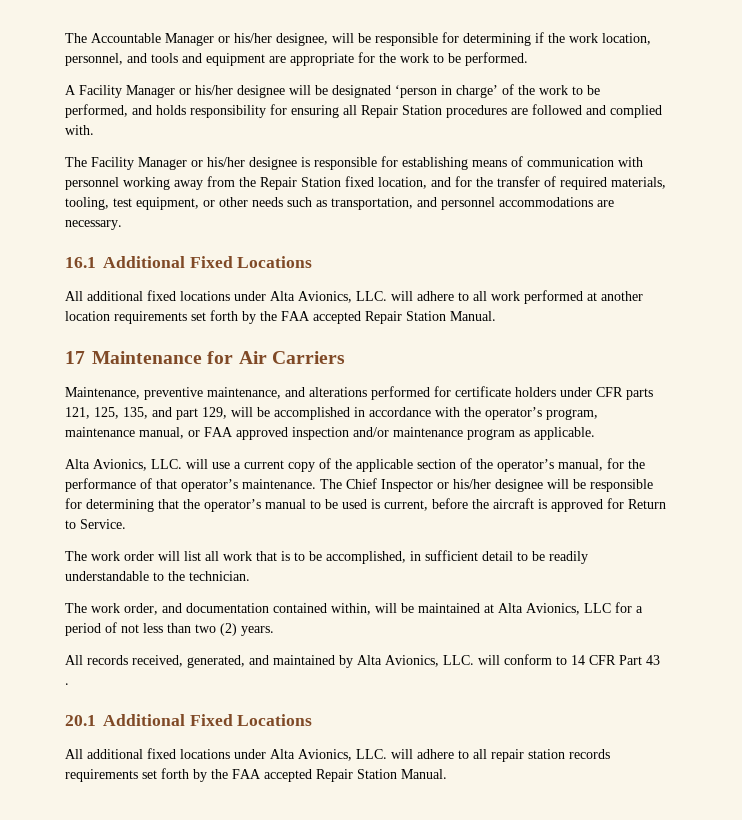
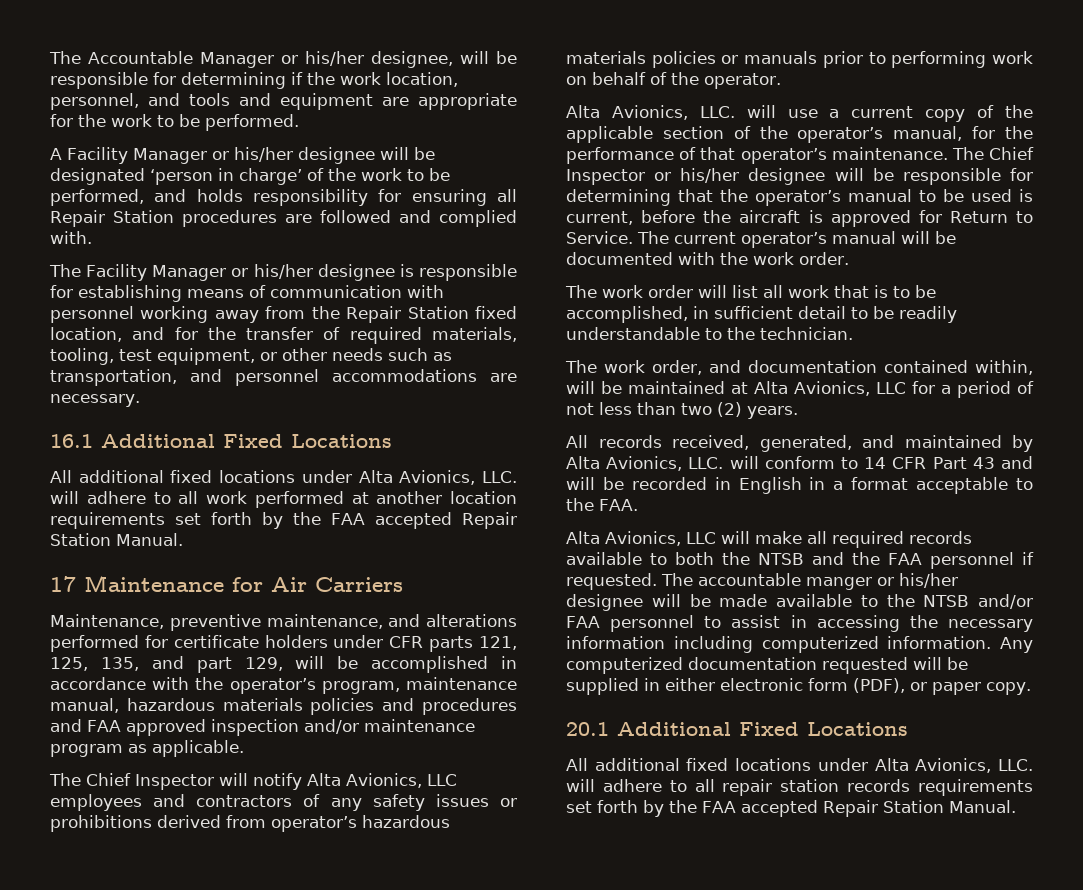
[188,430,200,437] or -> [126,698,517,715] [50,719,82,732] hazardous materials policies and procedures and
(595, 433) none -> [49,773,457,790] [50,794,518,811] [50,815,450,832] [566,51,1033,68] [566,72,781,89] // The Chief Inspector will notify Alta Avionics, LLC employees and contractors of any safety issues or prohibitions derived from operator’s hazardous materials policies or manuals prior to performing work on behalf of the operator.
(126, 524) none -> [637,231,956,248] [566,252,849,265] The current operator’s manual will be documented with the work order.
[65,683,69,685] . -> [1001,456,1033,469] [566,477,1033,494] [566,498,638,511] [566,531,972,548] [566,552,1034,569] [566,573,958,590] [566,594,1033,611] [566,615,1033,632] [566,636,1033,653] [566,657,968,674] [566,678,1031,695] and will be recorded in English in a format acceptable to the FAA. // Alta Avionics, LLC will make all required records available to both the NTSB and the FAA personnel if requested. The accountable manger or his/her designee will be made available to the NTSB and/or FAA personnel to assist in accessing the necessary information including computerized information. Any computerized documentation requested will be supplied in either electronic form (PDF), or paper copy.

